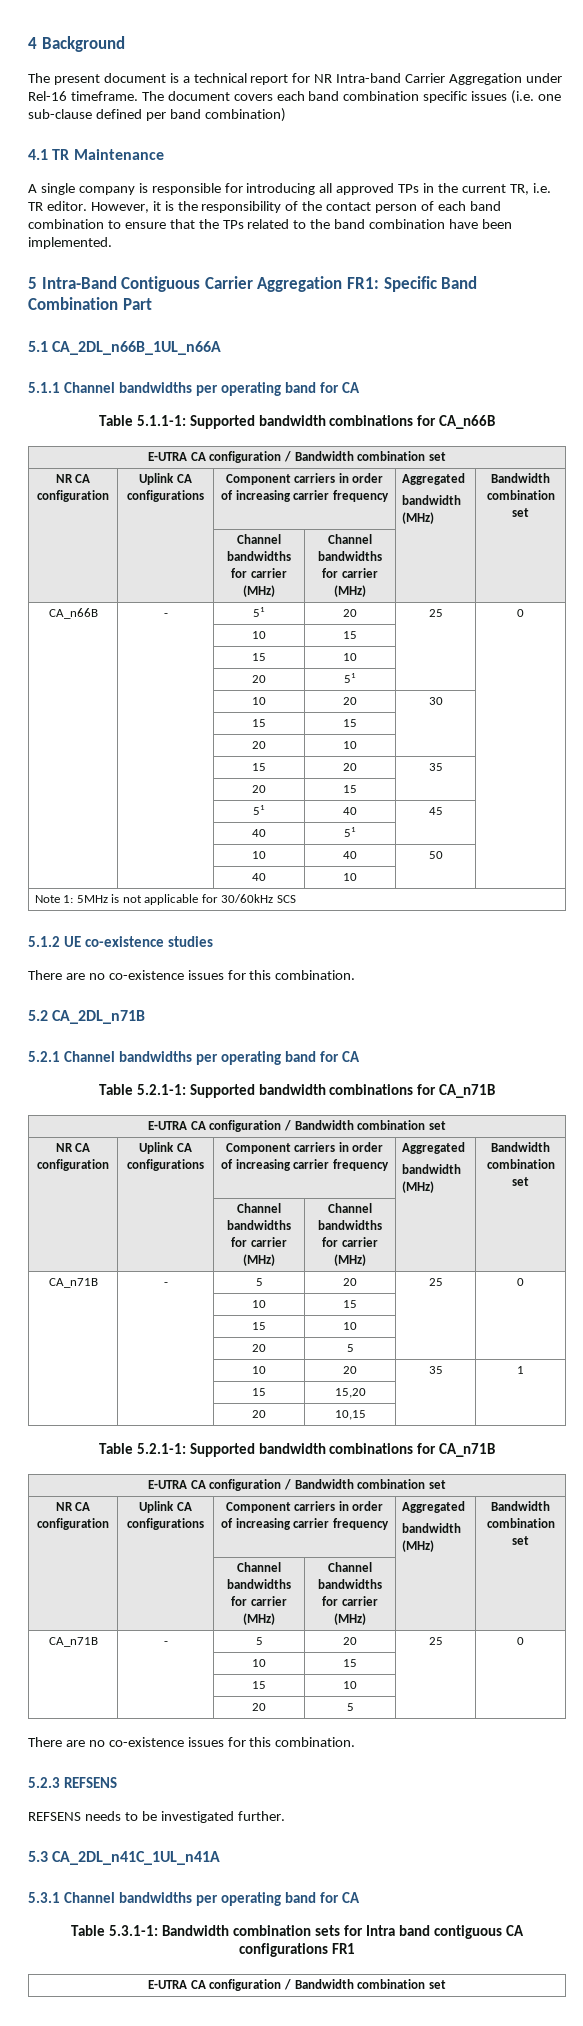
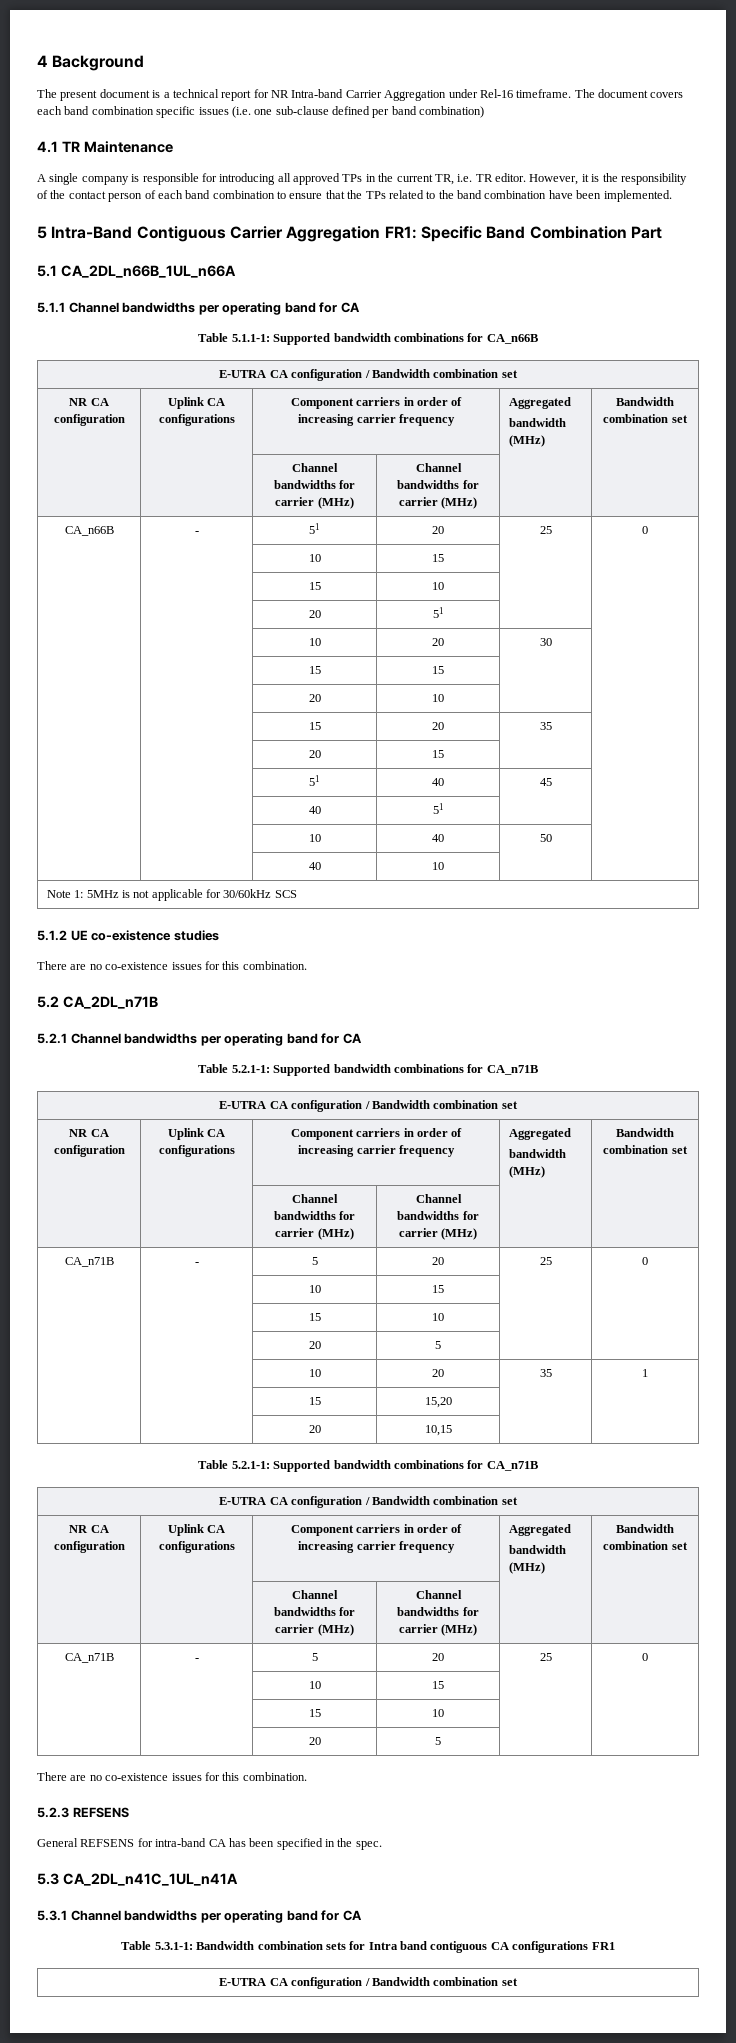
[28,1811,285,1823] REFSENS needs to be investigated further. -> [37,1838,382,1850] General REFSENS for intra-band CA has been specified in the spec.

